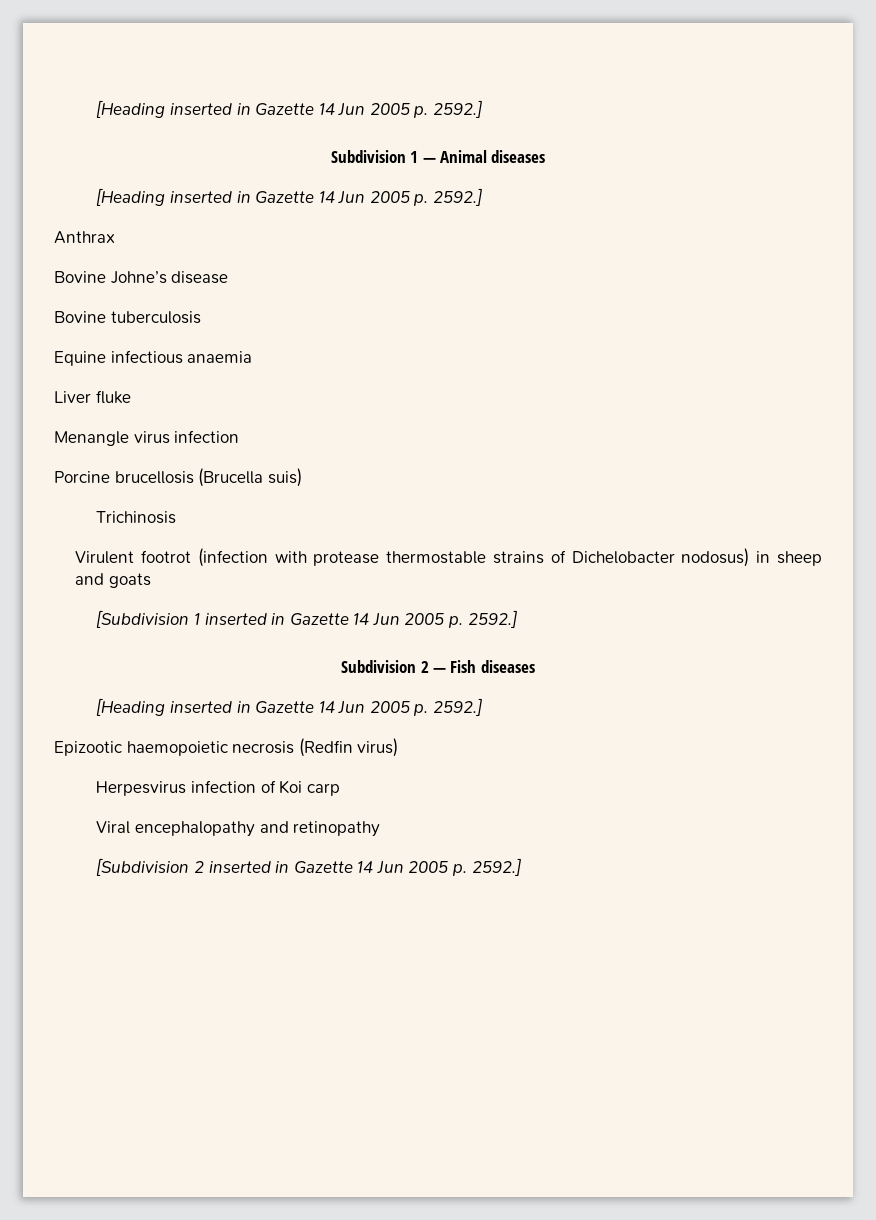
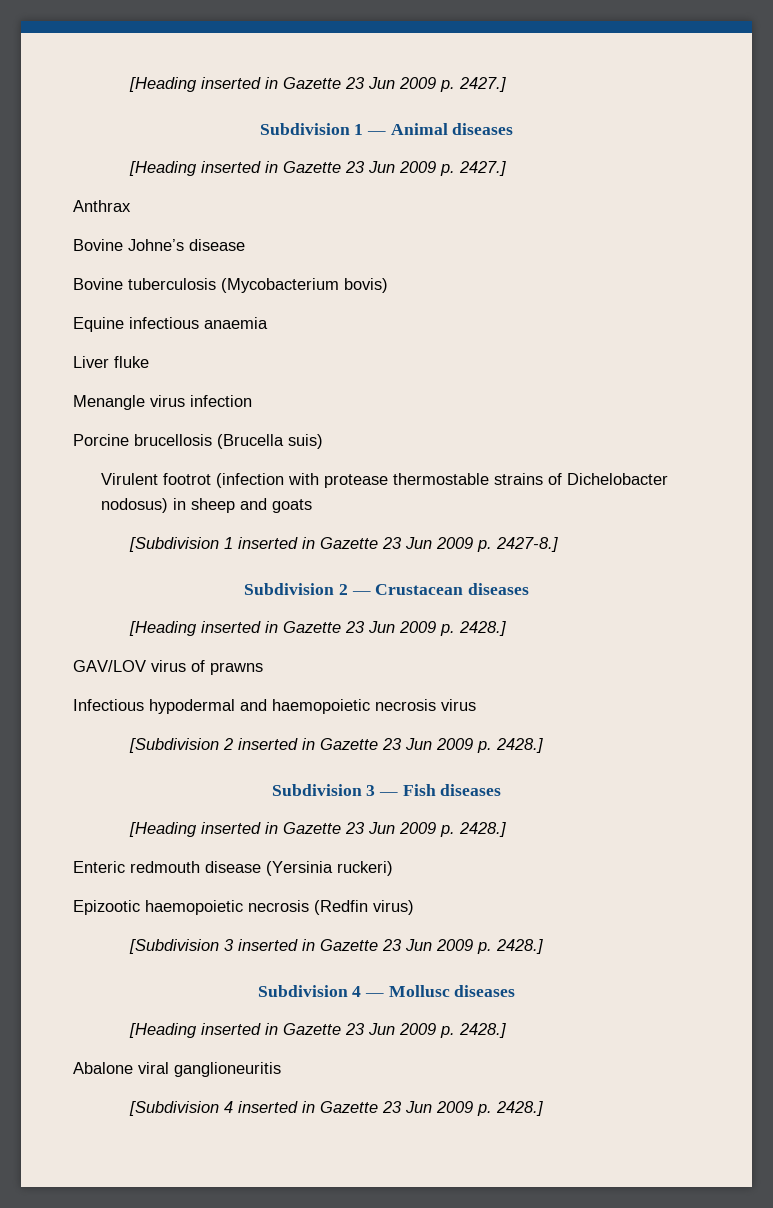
[96,100,483,118] [Heading inserted in Gazette 14 Jun 2005 p. 2592.] -> [128,77,506,92] [Heading inserted in Gazette 23 Jun 2009 p. 2427.]
[318,188,483,206] 14 Jun 2005 p. 2592.] -> [344,161,506,176] 23 Jun 2009 p. 2427.]
(201, 317) none -> [221,278,388,293] (Mycobacterium bovis)
[96,511,177,524] // Trichinosis -> (323, 441) none
[353,610,517,628] [341,660,429,673] 14 Jun 2005 p. 2592.] // Subdivision 2 -> [381,537,558,552] [244,583,529,595] [128,621,506,636] [73,660,263,675] [73,699,476,714] [128,738,543,753] [271,784,376,796] 23 Jun 2009 p. 2427-8.] // Subdivision 2 — Crustacean diseases // [Heading inserted in Gazette 23 Jun 2009 p. 2428.] // GAV/LOV virus of prawns // Infectious hypodermal and haemopoietic necrosis virus // [Subdivision 2 inserted in Gazette 23 Jun 2009 p. 2428.] // Subdivision 3
[318,698,483,716] 14 Jun 2005 p. 2592.] -> [344,822,506,837] [73,861,393,876] 23 Jun 2009 p. 2428.] // Enteric redmouth disease (Yersinia ruckeri)
[96,780,340,796] [96,821,381,837] [96,858,521,876] // Herpesvirus infection of Koi carp // Viral encephalopathy and retinopathy // [Subdivision 2 inserted in Gazette 14 Jun 2005 p. 2592.] -> [128,939,543,954] [257,985,516,997] [128,1023,506,1038] [73,1062,281,1077] [128,1101,543,1116] // [Subdivision 3 inserted in Gazette 23 Jun 2009 p. 2428.] // Subdivision 4 — Mollusc diseases // [Heading inserted in Gazette 23 Jun 2009 p. 2428.] // Abalone viral ganglioneuritis // [Subdivision 4 inserted in Gazette 23 Jun 2009 p. 2428.]

